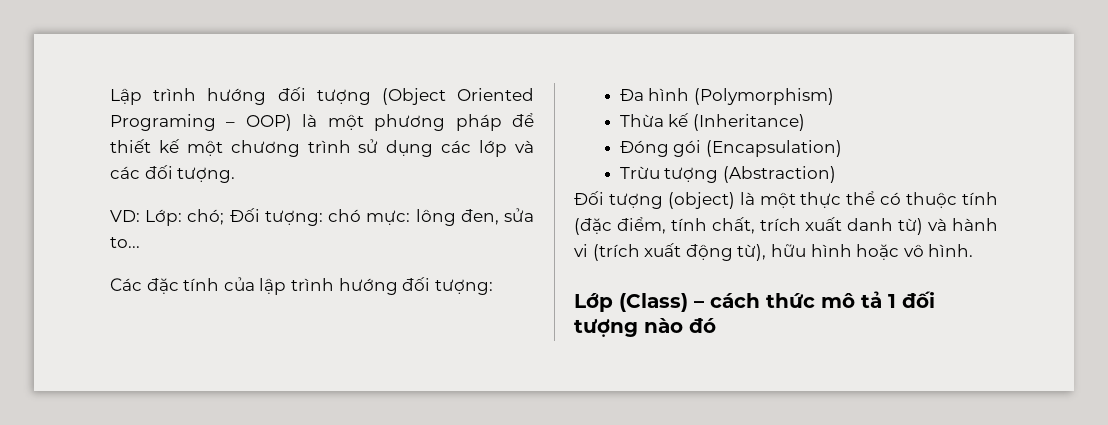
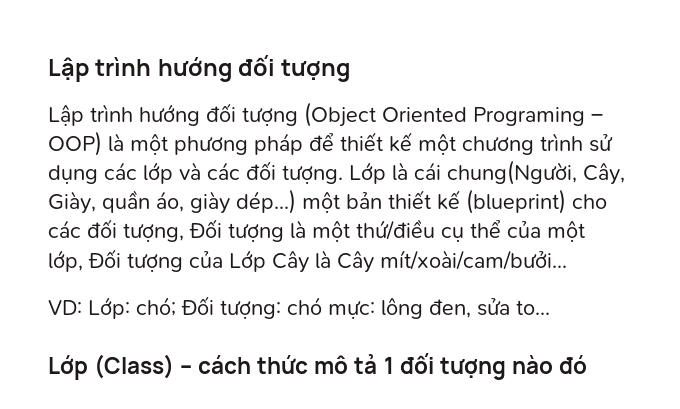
[110,87,371,105] Lập trình hướng đối tượng -> [48,55,351,82] [48,103,298,126] Lập trình hướng đối tượng // Lập trình hướng đối tượng
(236, 175) none -> [349,160,625,185] [48,189,607,214] [48,219,585,242] [48,249,567,273] Lớp là cái chung(Người, Cây, Giày, quần áo, giày dép...) một bản thiết kế (blueprint) cho các đối tượng, Đối tượng là một thứ/điều cụ thể của một lớp, Đối tượng của Lớp Cây là Cây mít/xoài/cam/bưởi...
[110,277,493,295] [619,88,835,105] [619,113,806,131] [619,140,843,157] [619,166,837,183] [574,191,999,209] [574,217,999,235] [574,243,974,261] // Các đặc tính của lập trình hướng đối tượng: // Đa hình (Polymorphism) // Thừa kế (Inheritance) // Đóng gói (Encapsulation) // Trừu tượng (Abstraction) // Đối tượng (object) là một thực thể có thuộc tính (đặc điểm, tính chất, trích xuất danh từ) và hành vi (trích xuất động từ), hữu hình hoặc vô hình. -> (550, 307) none

